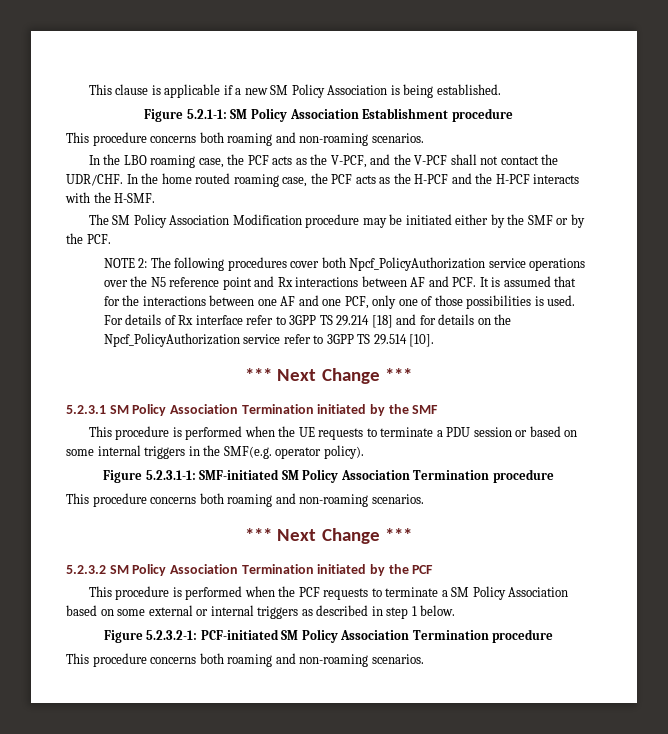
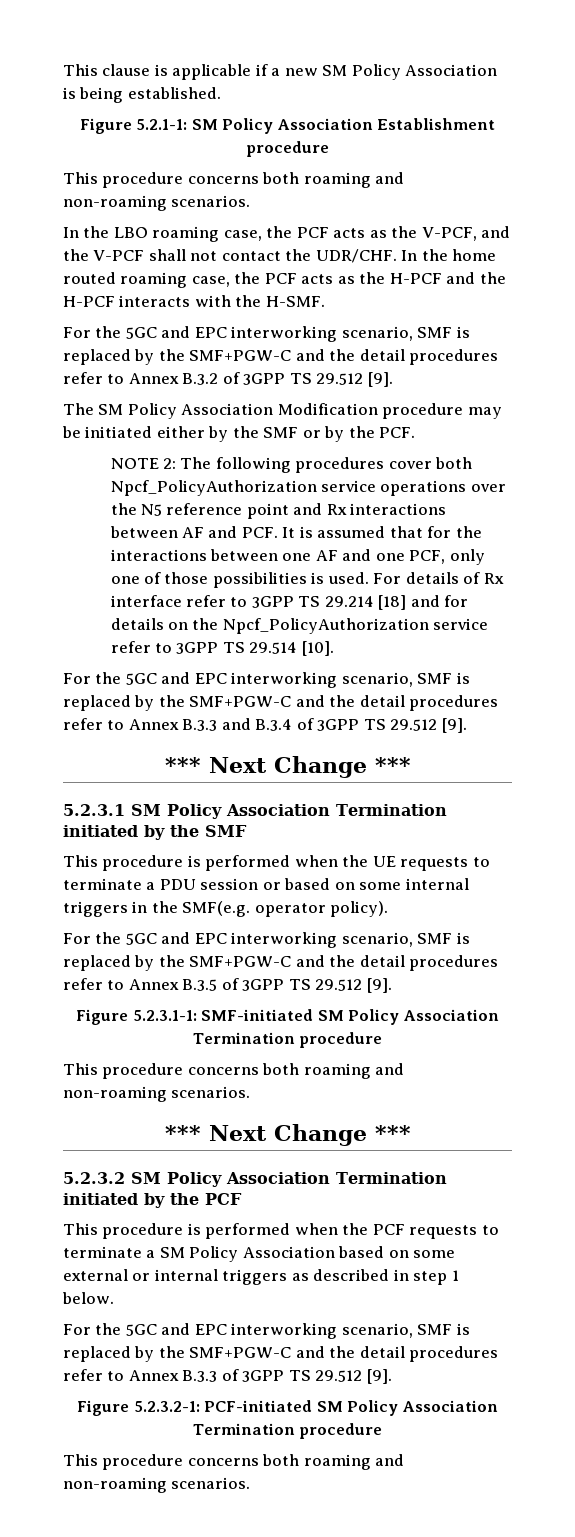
(156, 198) none -> [63,326,470,342] [63,349,499,365] [63,372,393,387] // For the 5GC and EPC interworking scenario, SMF is replaced by the SMF+PGW-C and the detail procedures refer to Annex B.3.2 of 3GPP TS 29.512 [9].
(435, 340) none -> [63,672,470,688] [63,695,499,711] [63,718,467,733] // For the 5GC and EPC interworking scenario, SMF is replaced by the SMF+PGW-C and the detail procedures refer to Annex B.3.3 and B.3.4 of 3GPP TS 29.512 [9].
(364, 452) none -> [63,932,470,948] [63,955,499,971] [63,978,392,993] // For the 5GC and EPC interworking scenario, SMF is replaced by the SMF+PGW-C and the detail procedures refer to Annex B.3.5 of 3GPP TS 29.512 [9].
(456, 610) none -> [63,1323,470,1339] [63,1346,499,1362] [63,1369,392,1384] // For the 5GC and EPC interworking scenario, SMF is replaced by the SMF+PGW-C and the detail procedures refer to Annex B.3.3 of 3GPP TS 29.512 [9].

